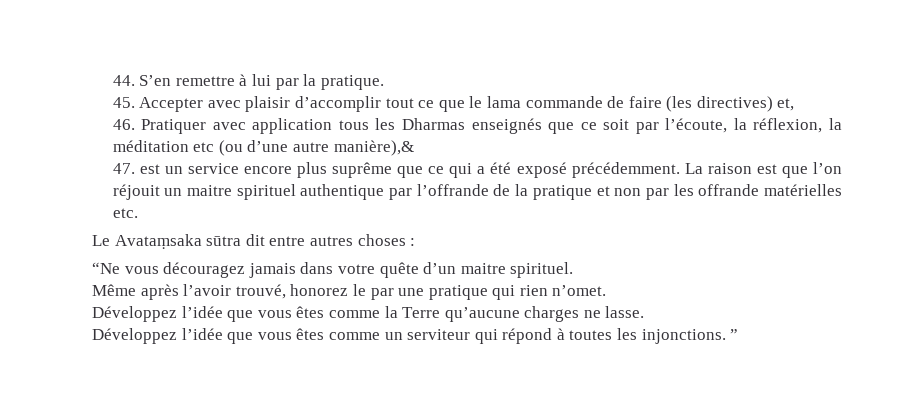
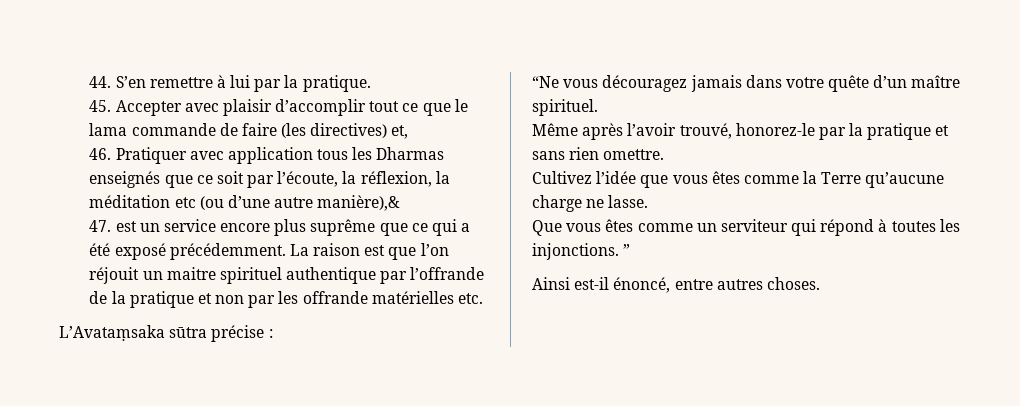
[92,234,406,249] Le Avataṃsaka sūtra dit entre autres choses -> [59,325,265,342] L’Avataṃsaka sūtra précise
[460,263,506,274] maitre -> [911,75,961,88] maître
[290,284,607,300] [92,306,177,322] honorez le par une pratique qui rien n’omet. // Développez -> [735,123,950,140] [532,147,665,160] [532,171,592,184] honorez-le par la pratique et sans rien omettre. // Cultivez
[524,306,580,322] charges -> [532,195,582,212] charge
[92,328,254,344] Développez l’idée que -> [532,220,562,236] Que
(739, 334) none -> [532,277,820,293] // Ainsi est-il énoncé, entre autres choses.

